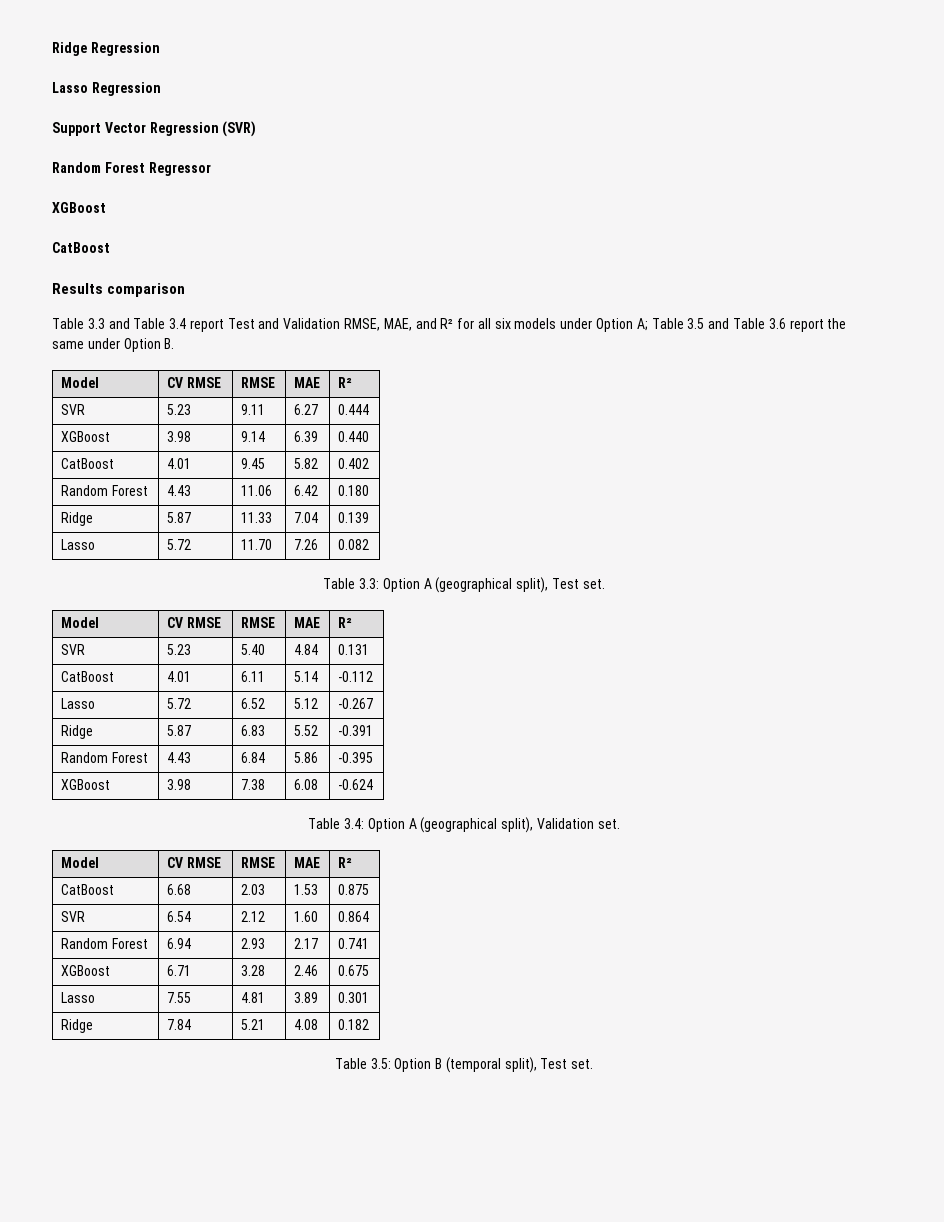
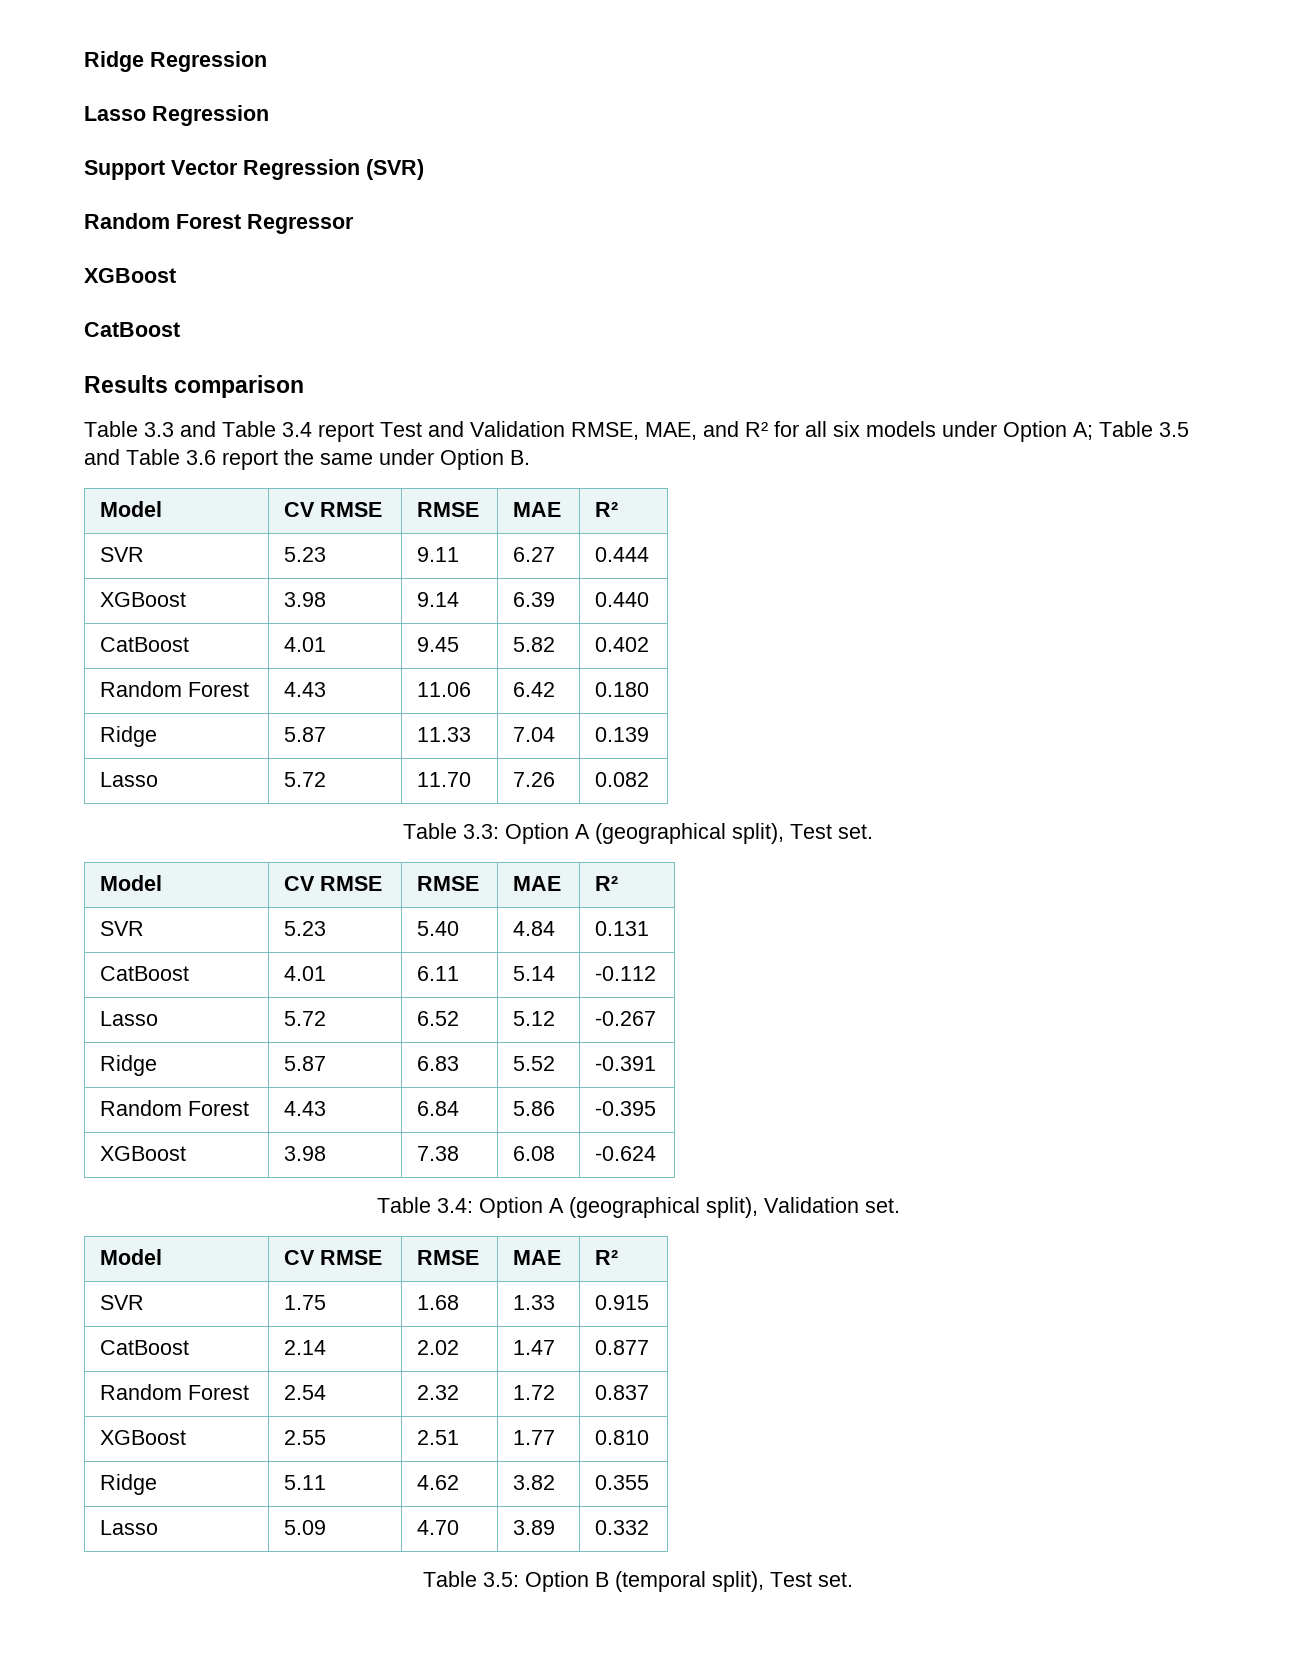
[60,884,114,895] [166,884,191,895] [240,884,265,895] [293,884,318,895] [337,884,369,895] [60,911,85,922] [166,911,191,922] [240,911,265,922] [293,911,318,922] [337,911,369,922] [60,938,148,949] [166,938,191,949] [240,938,265,949] [293,938,318,949] [337,938,369,949] [60,965,110,976] [166,965,191,976] [240,965,265,976] [293,965,318,976] [337,965,369,976] [60,992,95,1003] [166,992,191,1003] [240,992,265,1003] CatBoost | 6.68 | 2.03 | 1.53 | 0.875 // SVR | 6.54 | 2.12 | 1.60 | 0.864 // Random Forest | 6.94 | 2.93 | 2.17 | 0.741 // XGBoost | 6.71 | 3.28 | 2.46 | 0.675 // Lasso | 7.55 | 4.81 -> [100,1295,145,1310] [284,1295,327,1310] [417,1295,460,1310] [513,1295,556,1310] [595,1295,650,1310] [100,1340,190,1355] [284,1340,327,1355] [417,1340,460,1355] [513,1340,556,1355] [595,1340,650,1355] [100,1384,250,1400] [284,1385,327,1400] [417,1385,460,1400] [513,1385,556,1400] [595,1385,650,1400] [100,1430,187,1445] [284,1430,327,1445] [417,1430,460,1445] [513,1430,556,1445] [595,1430,650,1445] [100,1474,158,1495] [284,1475,327,1490] [417,1475,460,1490] [513,1475,556,1490] [595,1475,650,1490] [100,1520,159,1535] [284,1520,327,1535] [417,1520,460,1535] SVR | 1.75 | 1.68 | 1.33 | 0.915 // CatBoost | 2.14 | 2.02 | 1.47 | 0.877 // Random Forest | 2.54 | 2.32 | 1.72 | 0.837 // XGBoost | 2.55 | 2.51 | 1.77 | 0.810 // Ridge | 5.11 | 4.62 | 3.82 | 0.355 // Lasso | 5.09 | 4.70
[337,992,369,1003] [60,1019,93,1033] [166,1019,191,1030] [240,1019,265,1030] [293,1019,318,1030] [337,1019,369,1030] 0.301 // Ridge | 7.84 | 5.21 | 4.08 | 0.182 -> [595,1520,650,1535] 0.332

